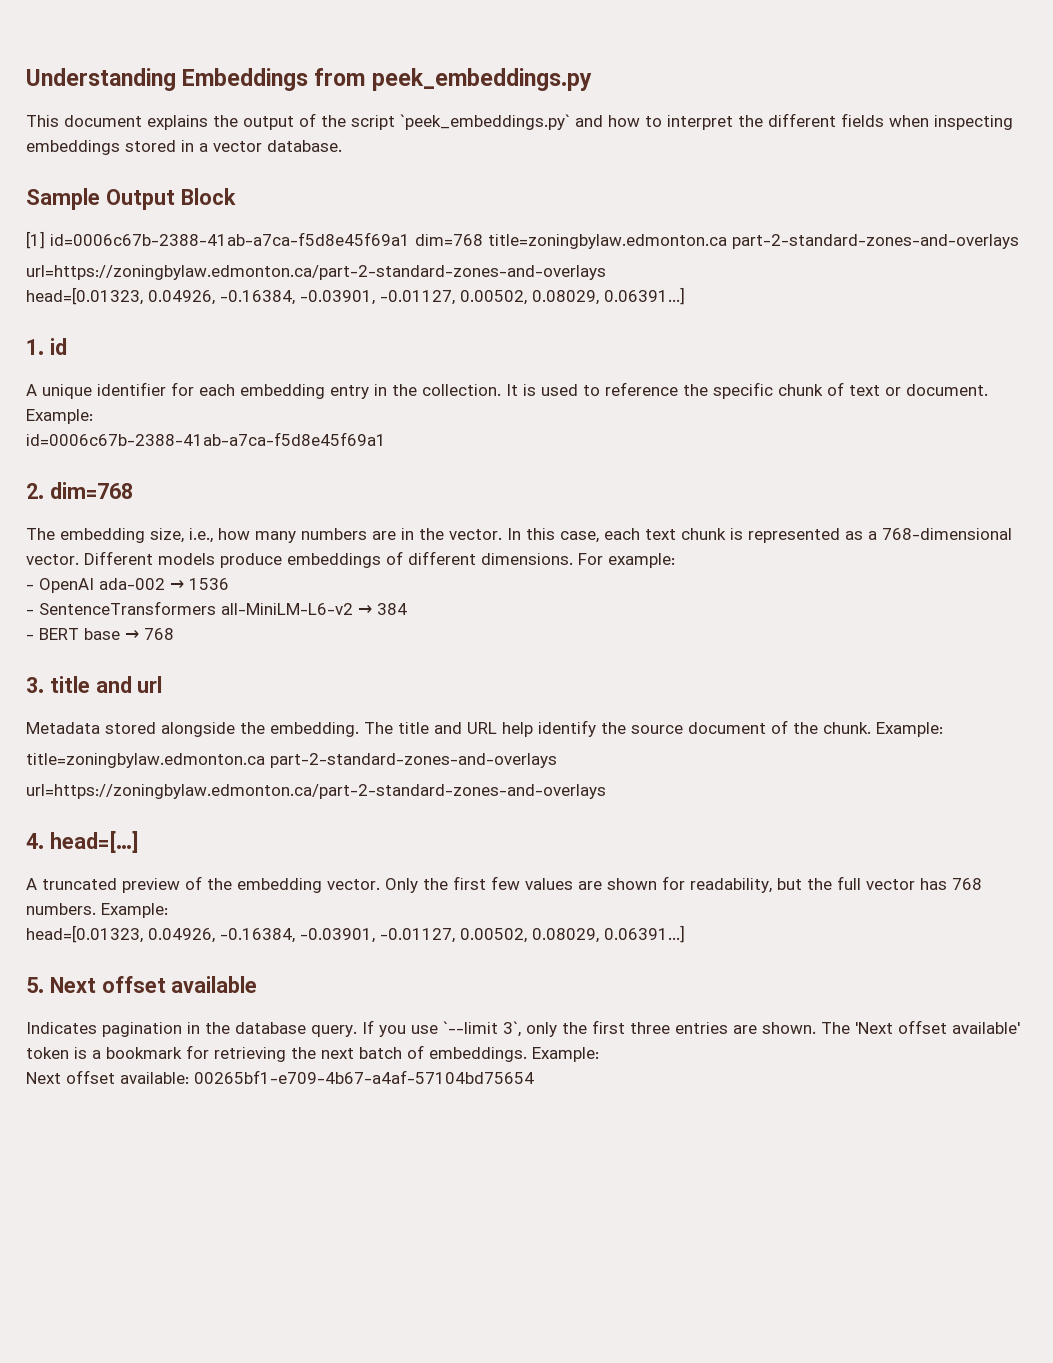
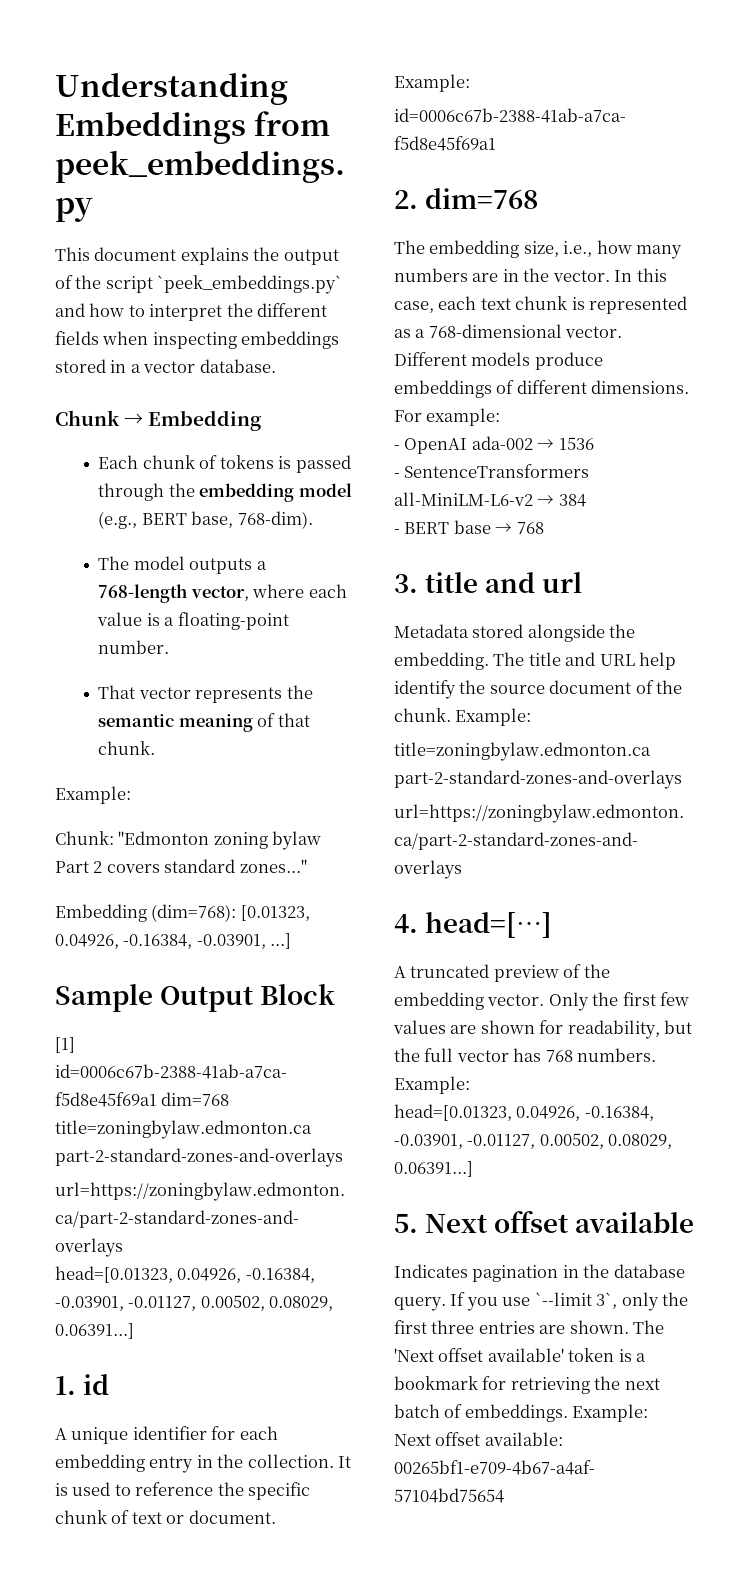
(342, 146) none -> [55,410,262,431] [98,455,351,473] [98,483,352,502] [98,511,313,529] [98,556,267,574] [98,584,347,603] [97,612,289,630] [98,640,170,654] [98,685,313,703] [98,713,310,732] [98,741,156,755] [55,786,131,804] [55,831,322,850] [55,859,307,873] [55,904,310,922] [55,933,292,949] // Chunk → Embedding // Each chunk of tokens is passed through the embedding model (e.g., BERT base, 768-dim). // The model outputs a 768-length vector, where each value is a floating-point number. // That vector represents the semantic meaning of that chunk. // Example: // Chunk: "Edmonton zoning bylaw Part 2 covers standard zones..." // Embedding (dim=768): [0.01323, 0.04926, -0.16384, -0.03901, ...]

